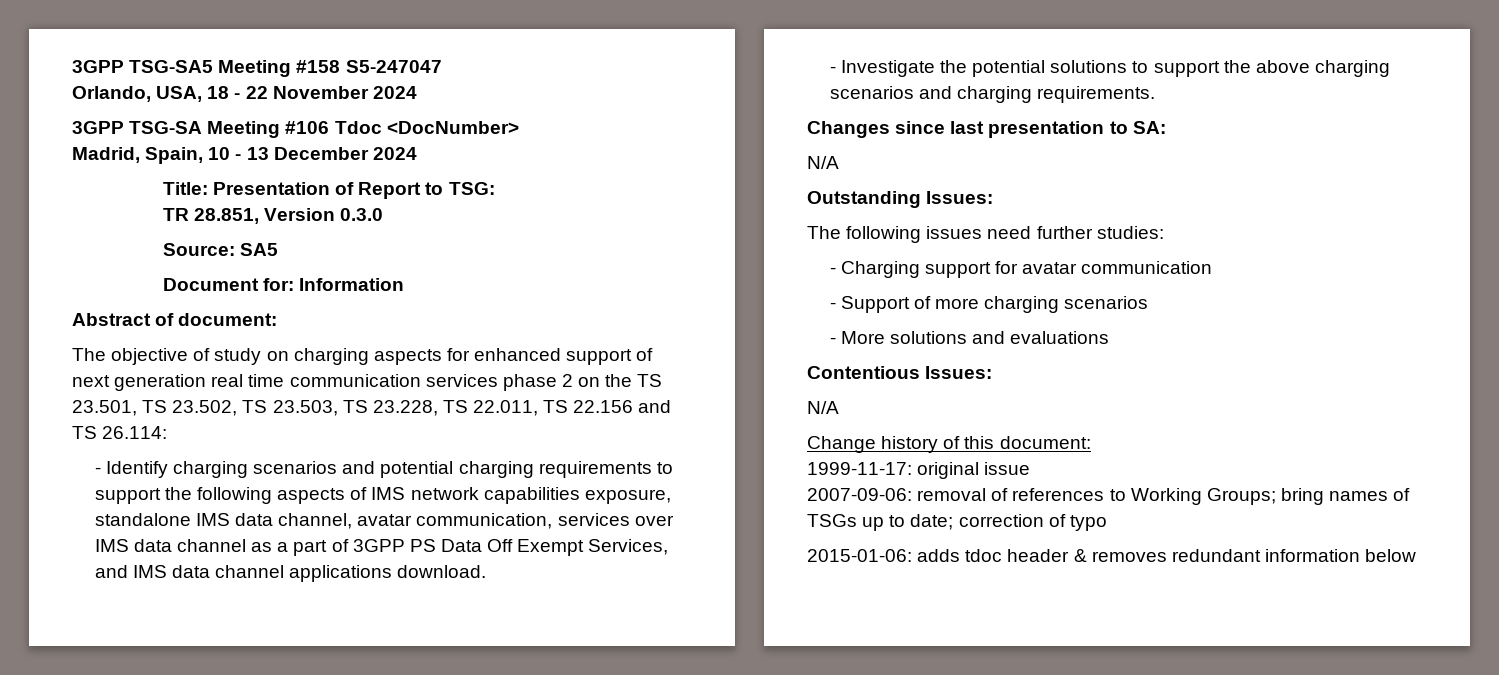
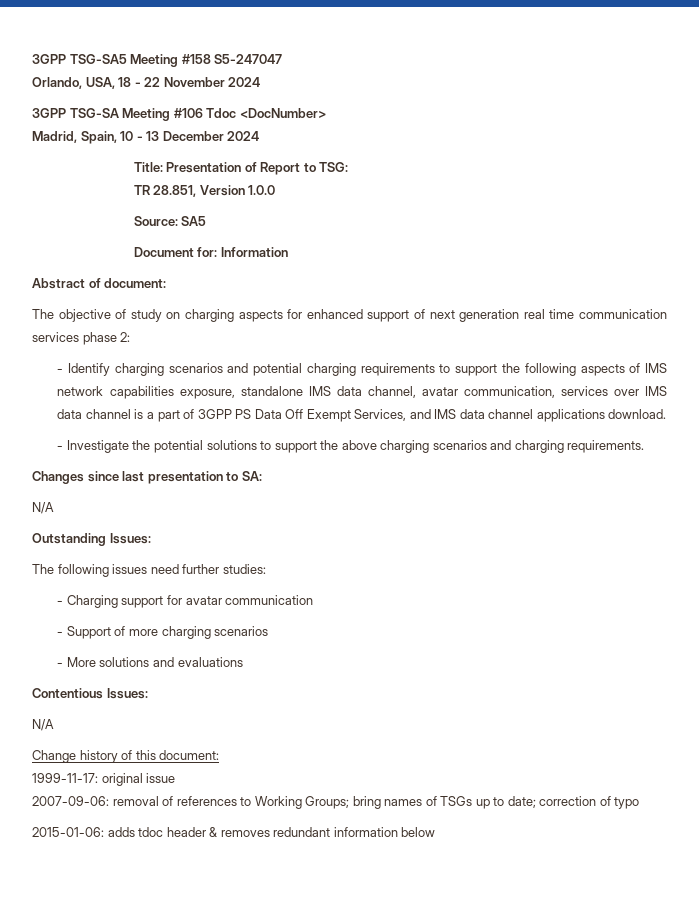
[340,208,384,221] 0.3.0 -> [248,185,276,195] 1.0.0
[561,374,663,387] [72,400,672,416] [72,426,168,439] 2 on the TS 23.501, TS 23.502, TS 23.503, TS 23.228, TS 22.011, TS 22.156 and TS 26.114: -> [120,332,131,342] 2:
[251,542,273,552] as -> [134,409,144,419] is

